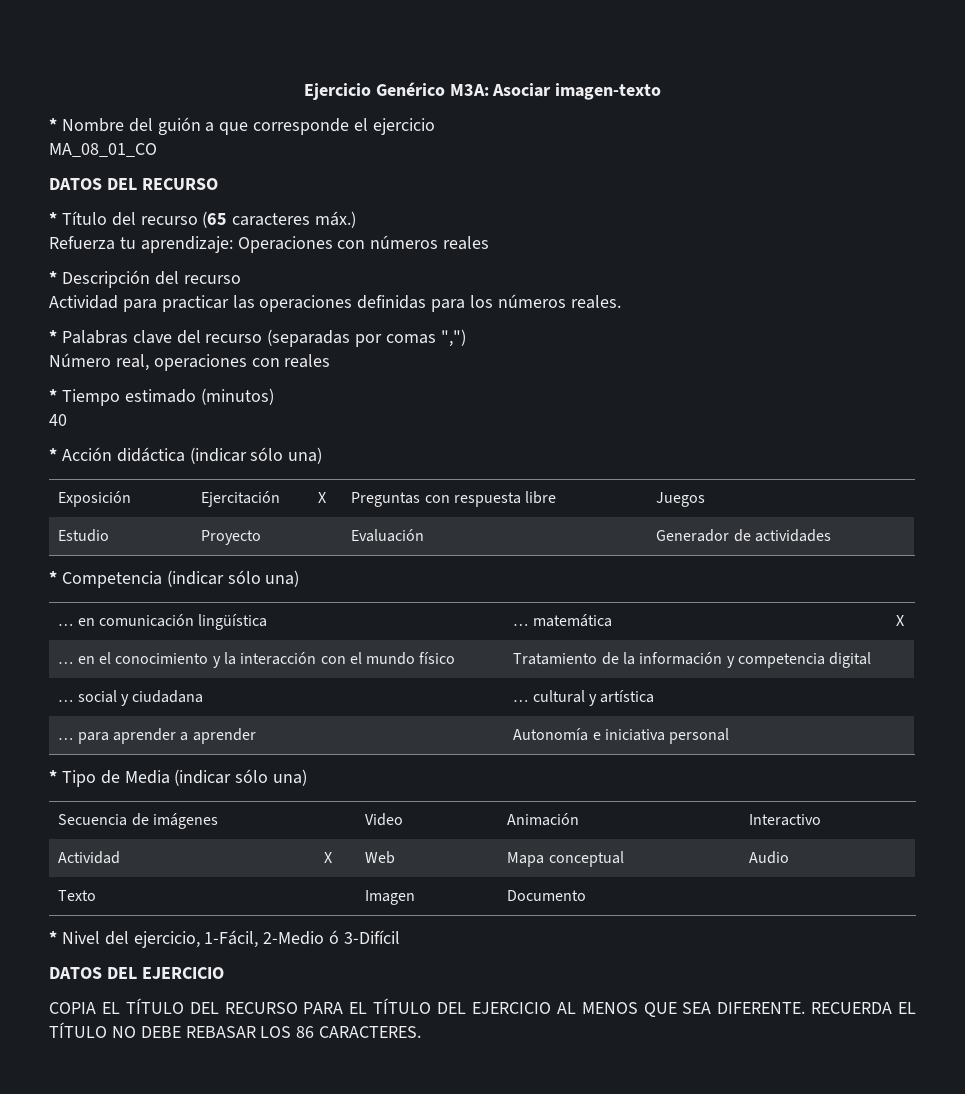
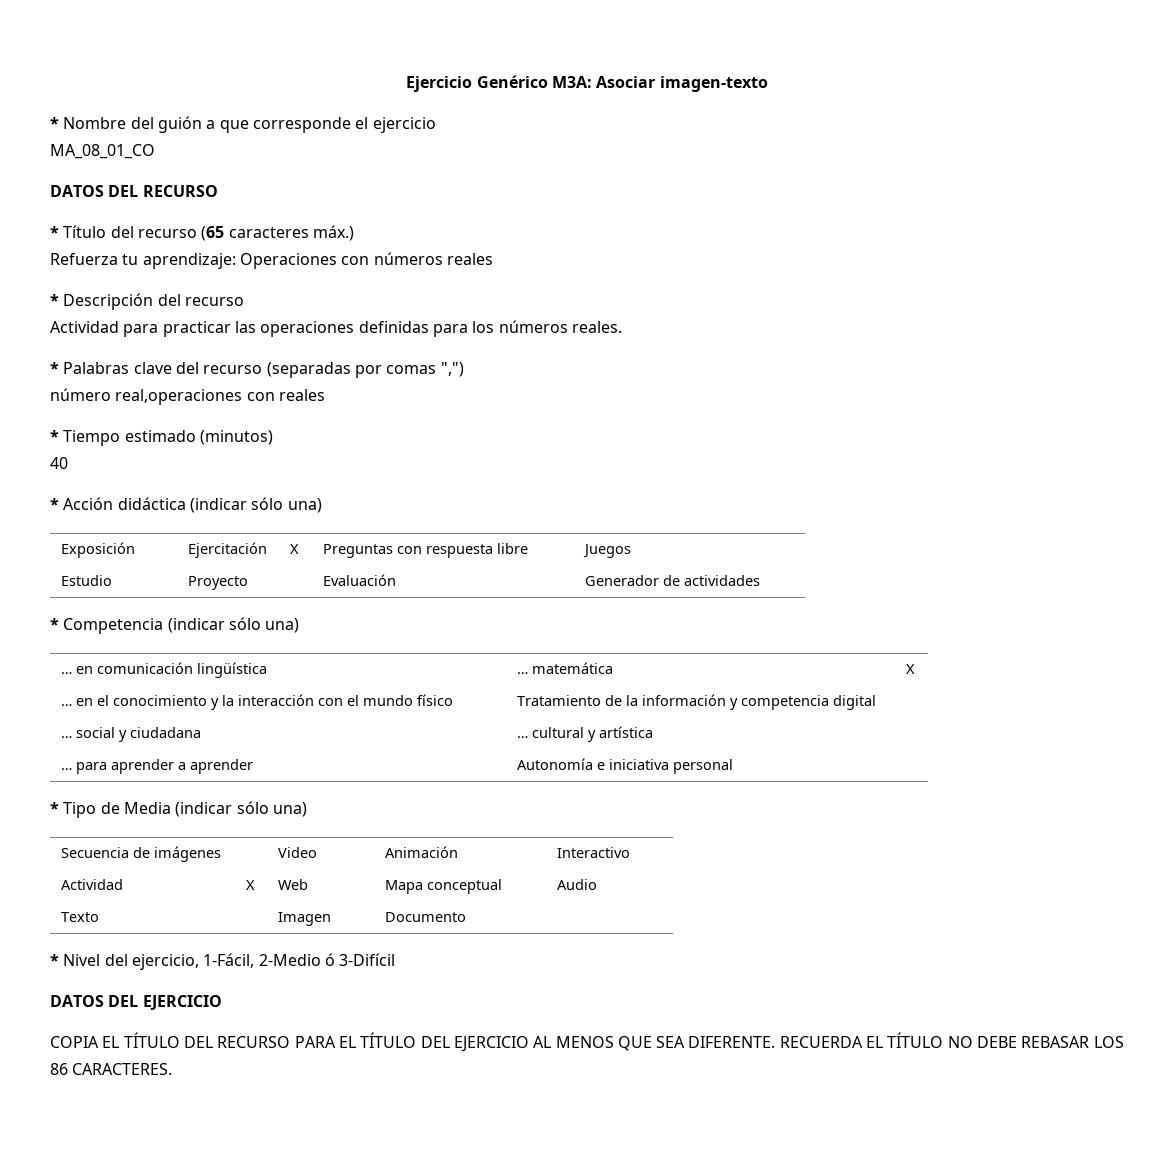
[49,353,247,371] Número real, operaciones -> [50,388,243,405] número real,operaciones

